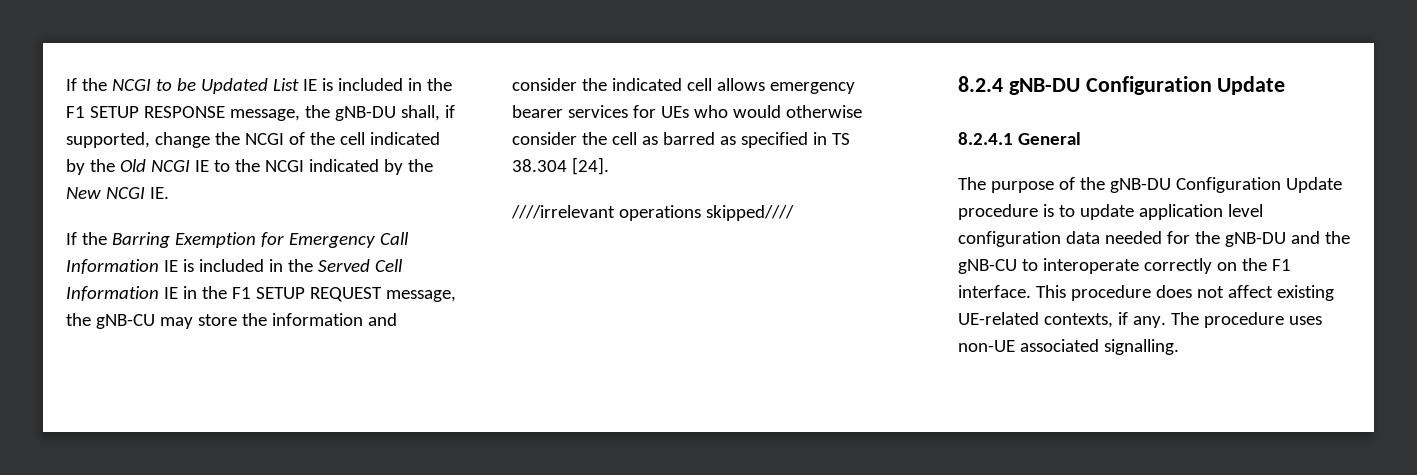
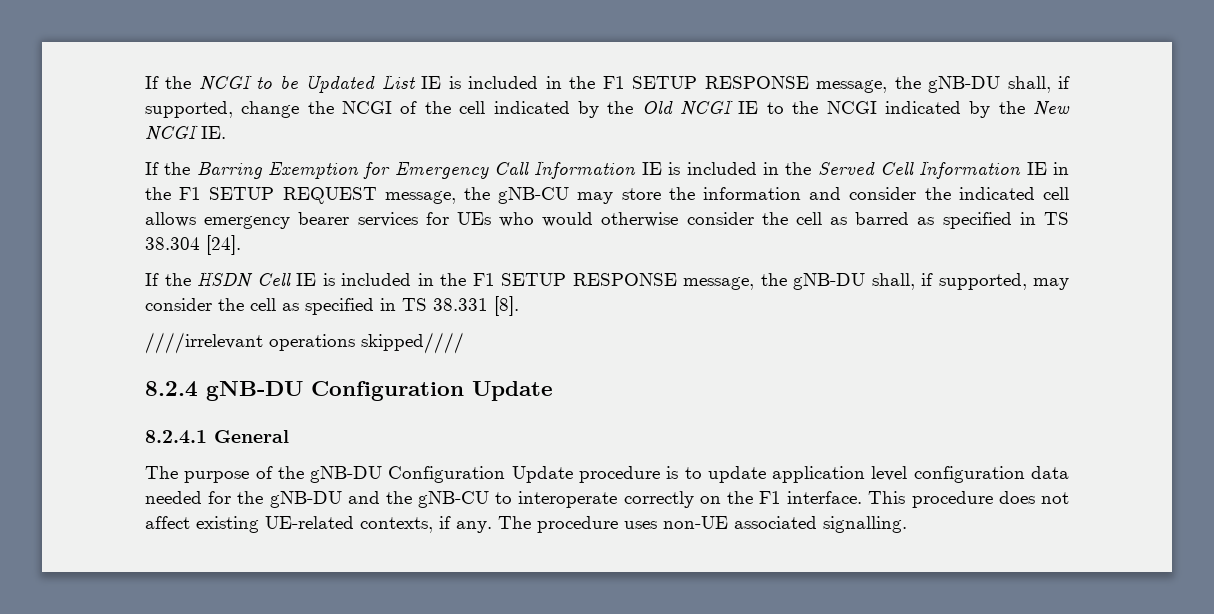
(609, 166) none -> [145,272,1069,290] [145,296,519,316] // If the HSDN Cell IE is included in the F1 SETUP RESPONSE message, the gNB-DU shall, if supported, may consider the cell as specified in TS 38.331 [8].

